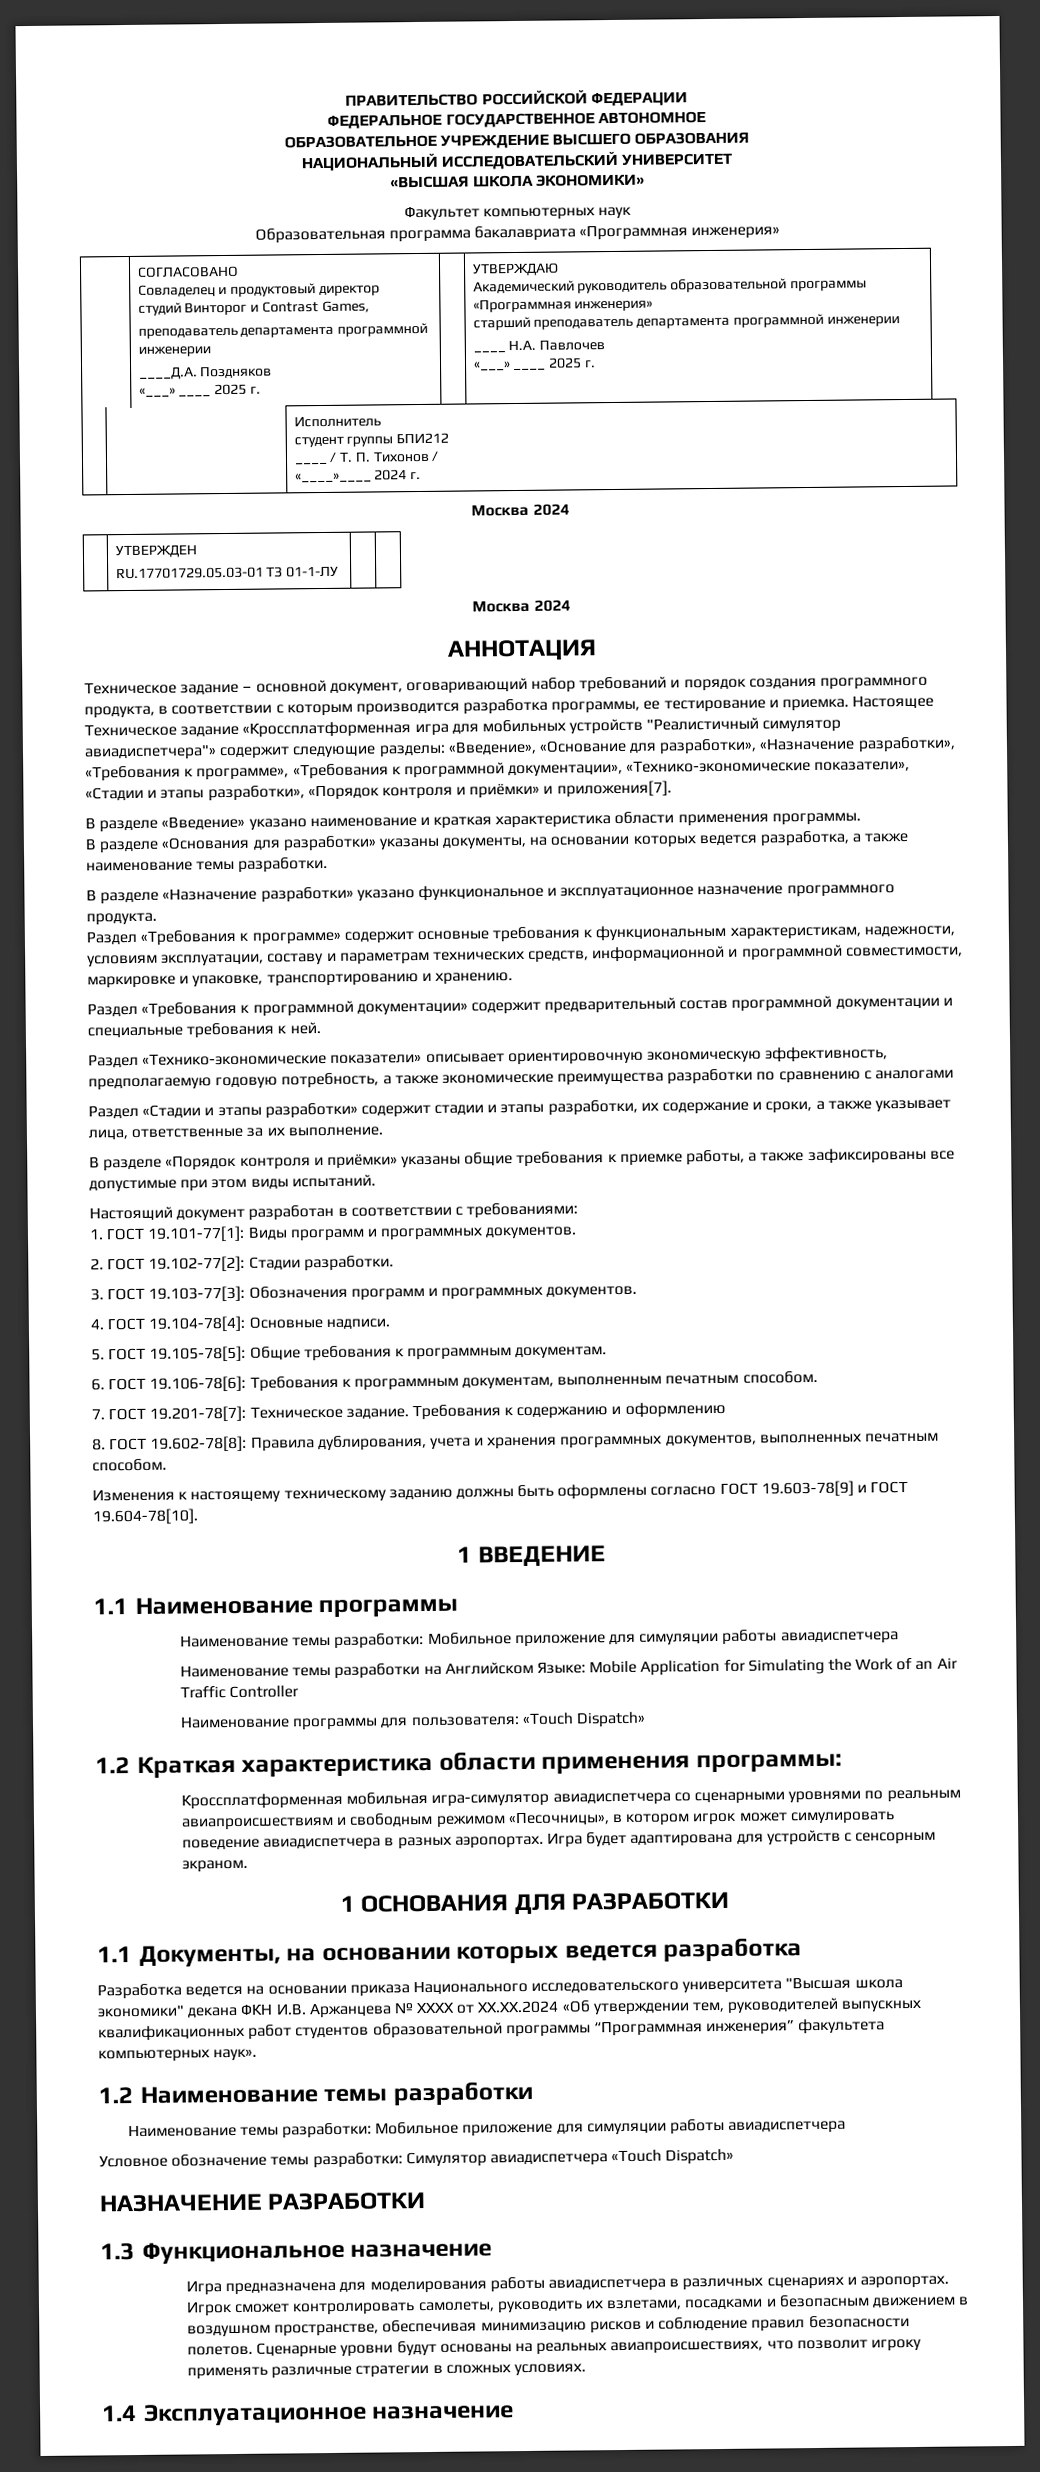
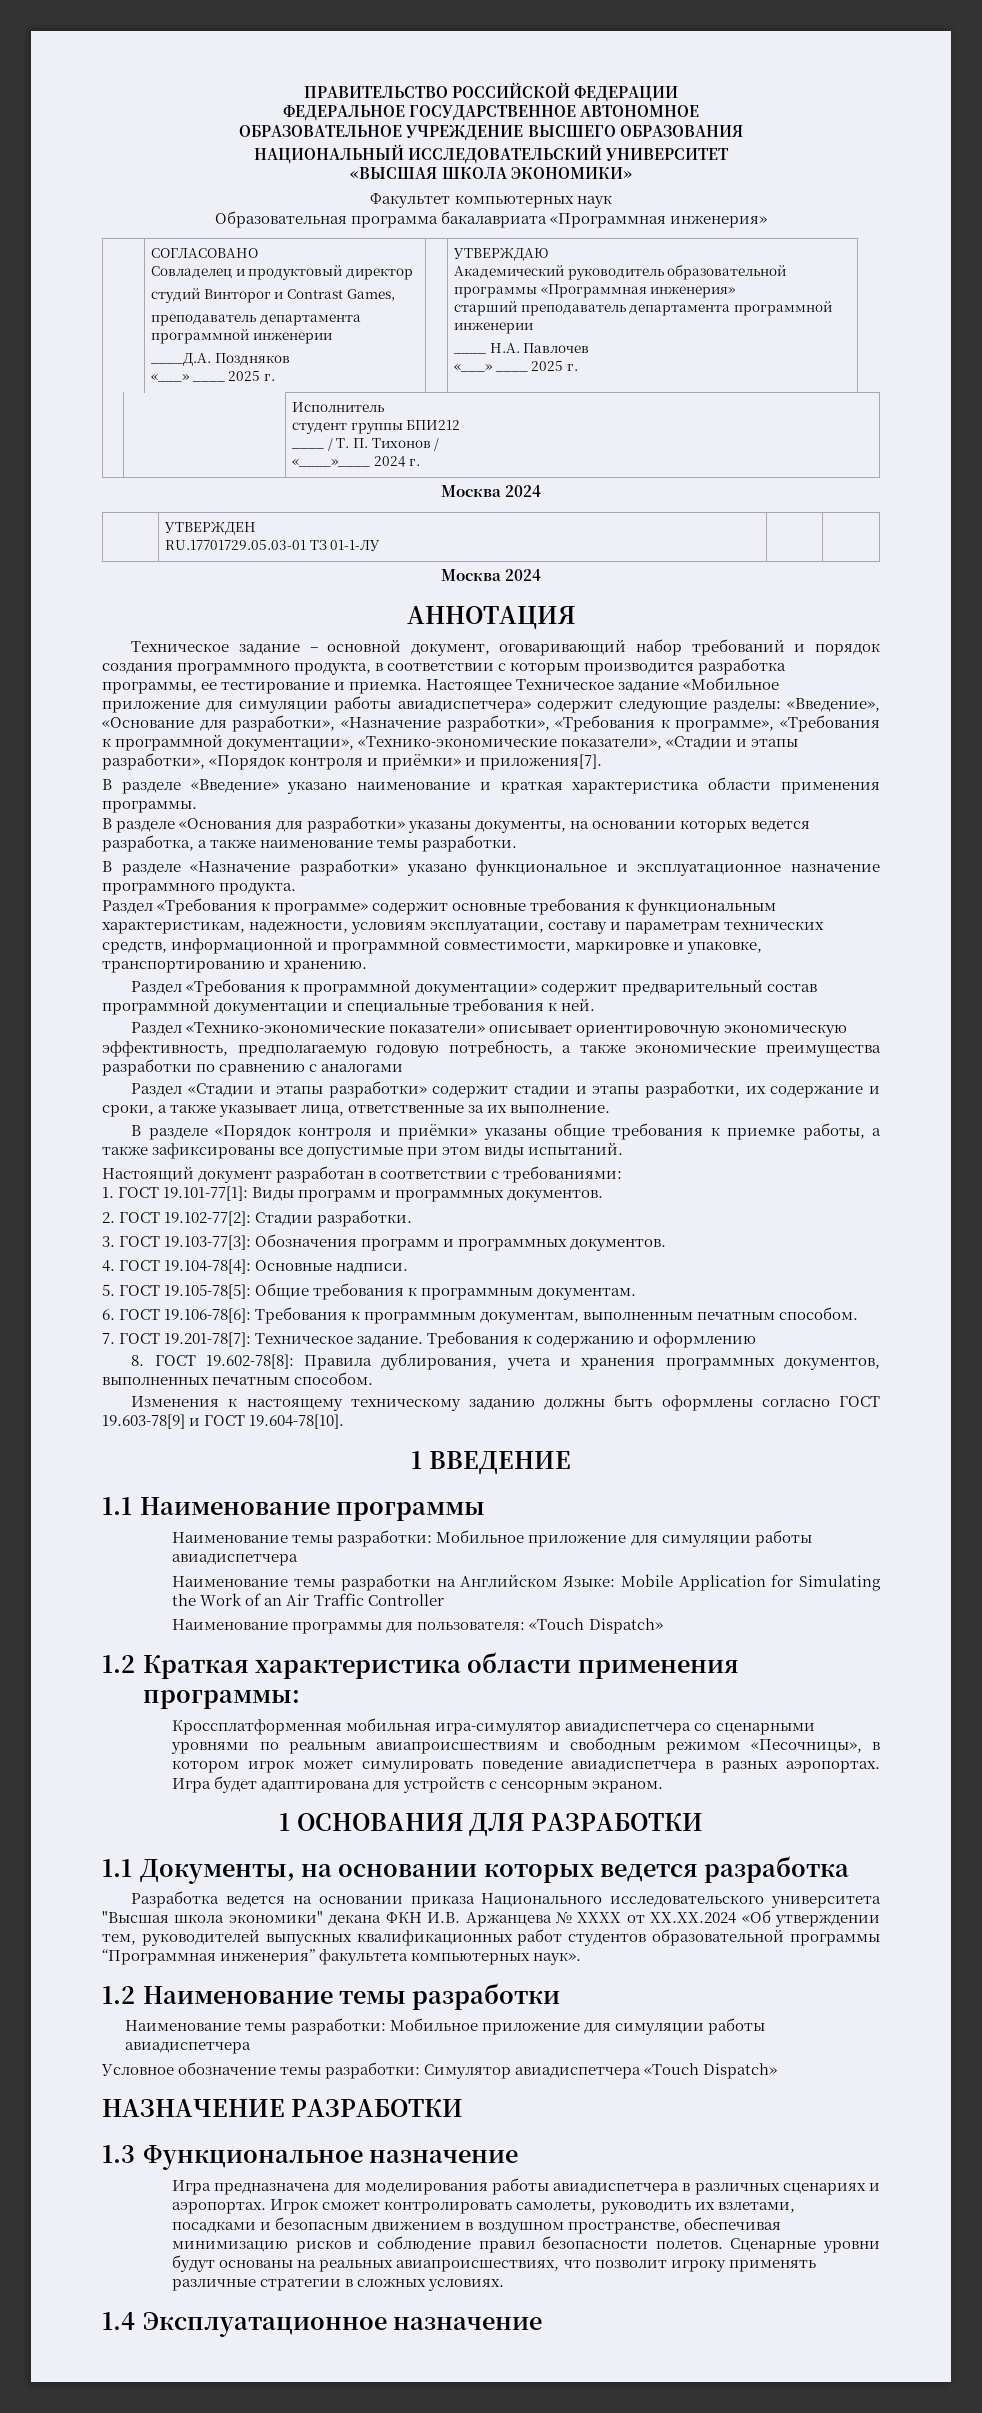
[242,717,842,738] [84,744,217,761] «Кроссплатформенная игра для мобильных устройств "Реалистичный симулятор авиадиспетчера"» -> [683,677,780,690] [102,696,531,713] «Мобильное приложение для симуляции работы авиадиспетчера»

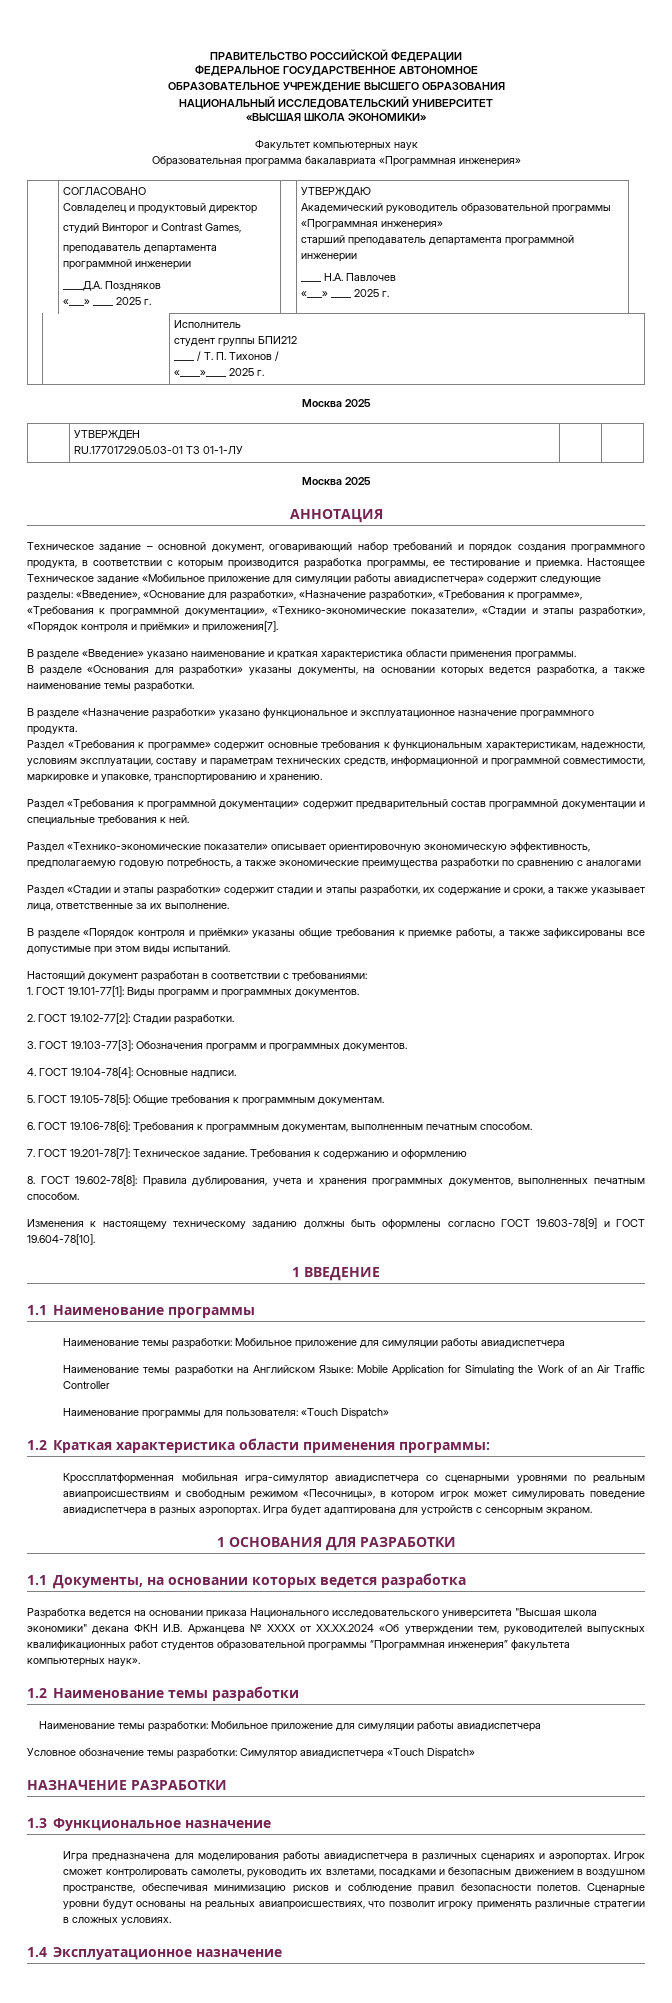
[373,456,406,467] 2024 -> [229,368,255,376] 2025
[505,485,542,497] 2024 -> [344,399,371,407] 2025
[505,569,542,581] 2024 -> [344,477,371,485] 2025

